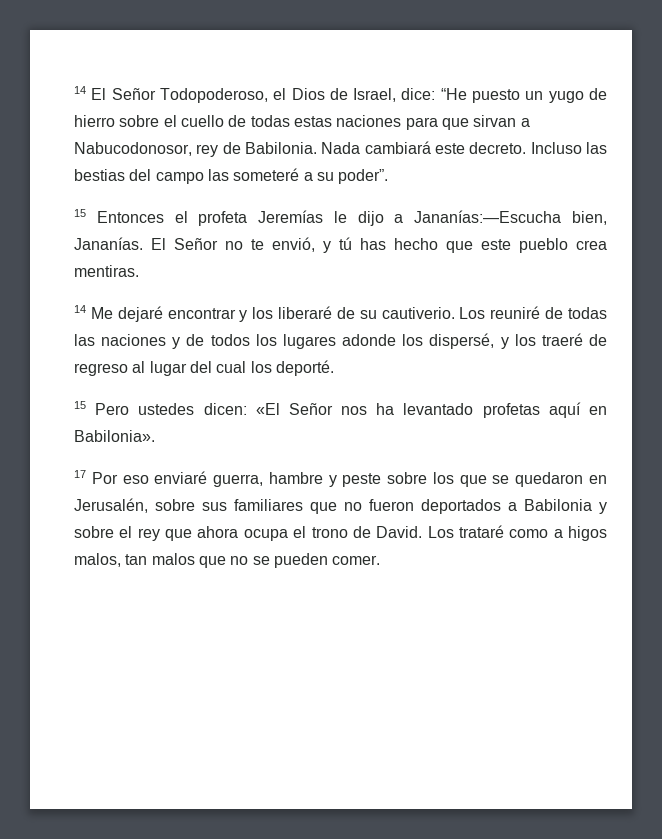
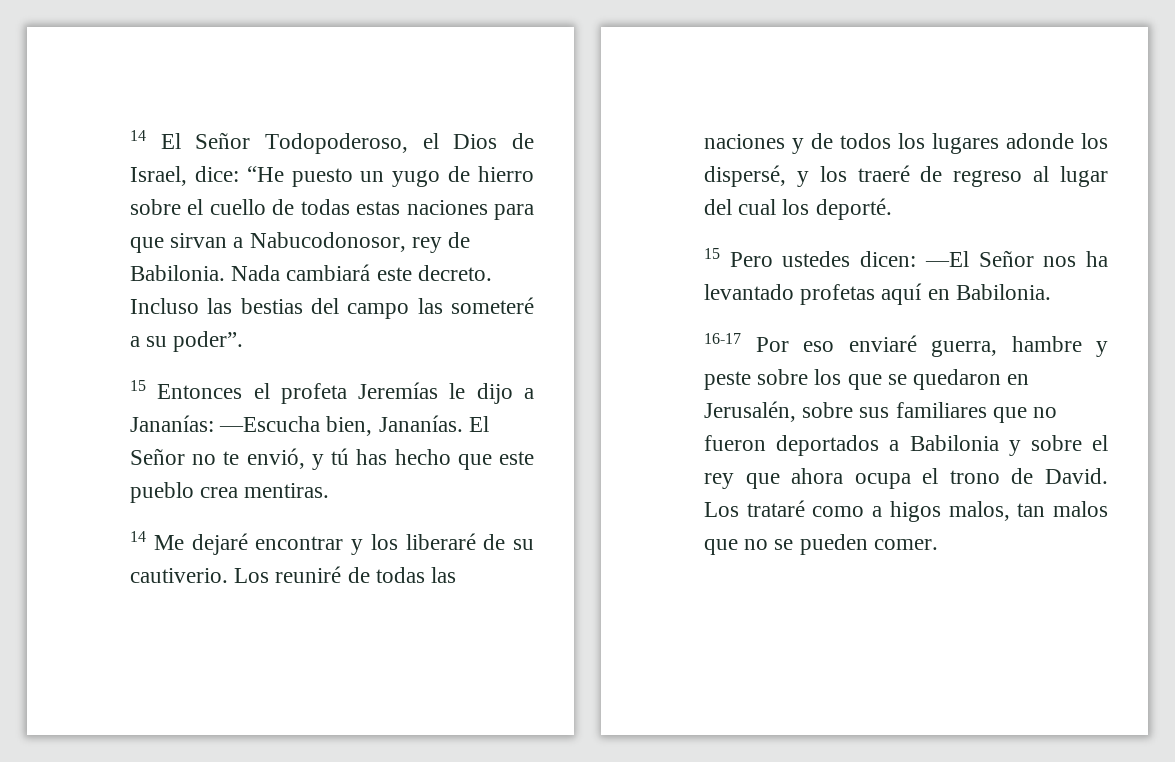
[414,210,562,223] Jananías:—Escucha -> [130,415,321,432] Jananías: —Escucha
[255,403,280,415] «El -> [924,251,969,267] —El
[74,430,155,442] [74,470,86,478] Babilonia». // 17 -> [955,284,1051,300] [704,333,741,344] Babilonia. // 16-17

